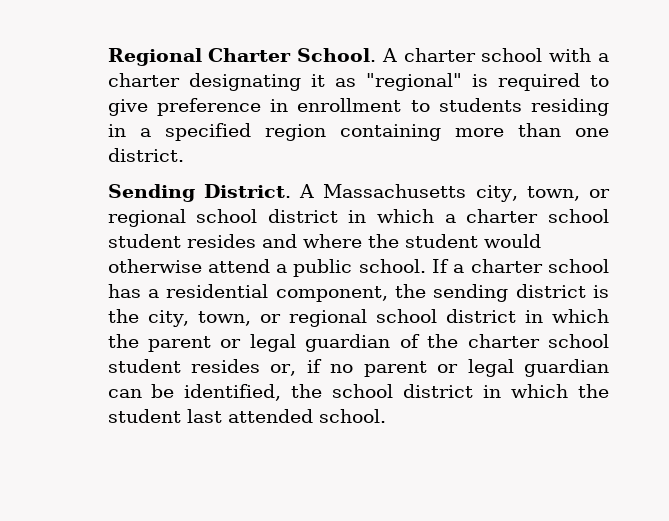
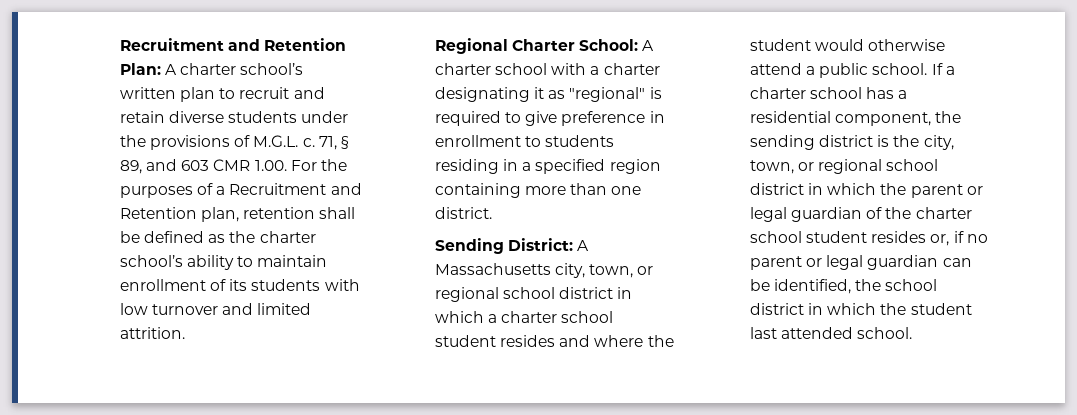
(107, 57) none -> [119,38,347,51] [119,63,304,75] [119,87,325,102] [119,111,349,123] [119,135,349,150] [119,159,347,174] [119,183,362,198] [119,207,356,222] [119,231,316,243] [119,255,328,270] [119,279,360,291] [119,303,312,315] [119,327,185,339] Recruitment and Retention Plan: A charter school’s written plan to recruit and retain diverse students under the provisions of M.G.L. c. 71, § 89, and 603 CMR 1.00. For the purposes of a Recruitment and Retention plan, retention shall be defined as the charter school’s ability to maintain enrollment of its students with low turnover and limited attrition. //
[297,48,377,62] School. -> [579,39,639,51] School:
[203,184,291,198] District. -> [507,238,573,251] District:

